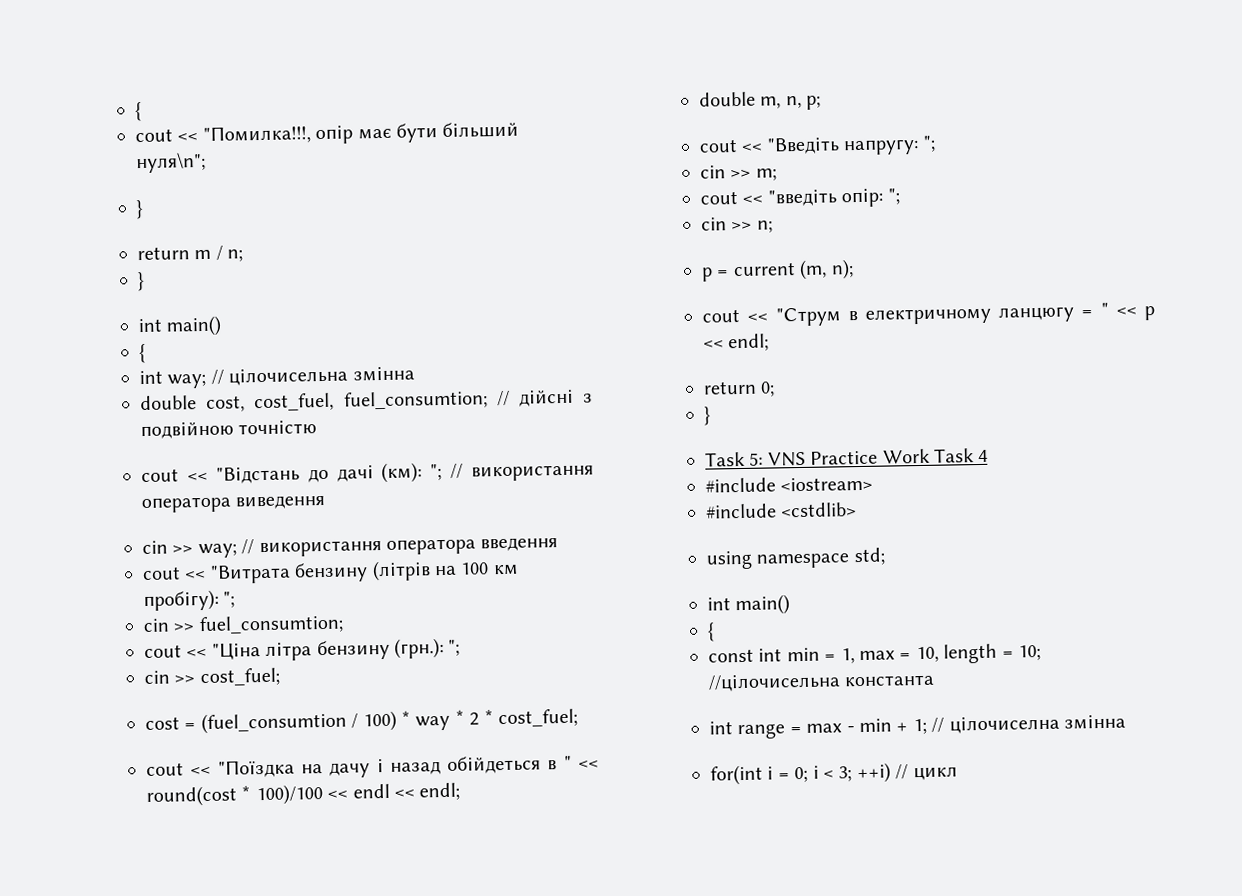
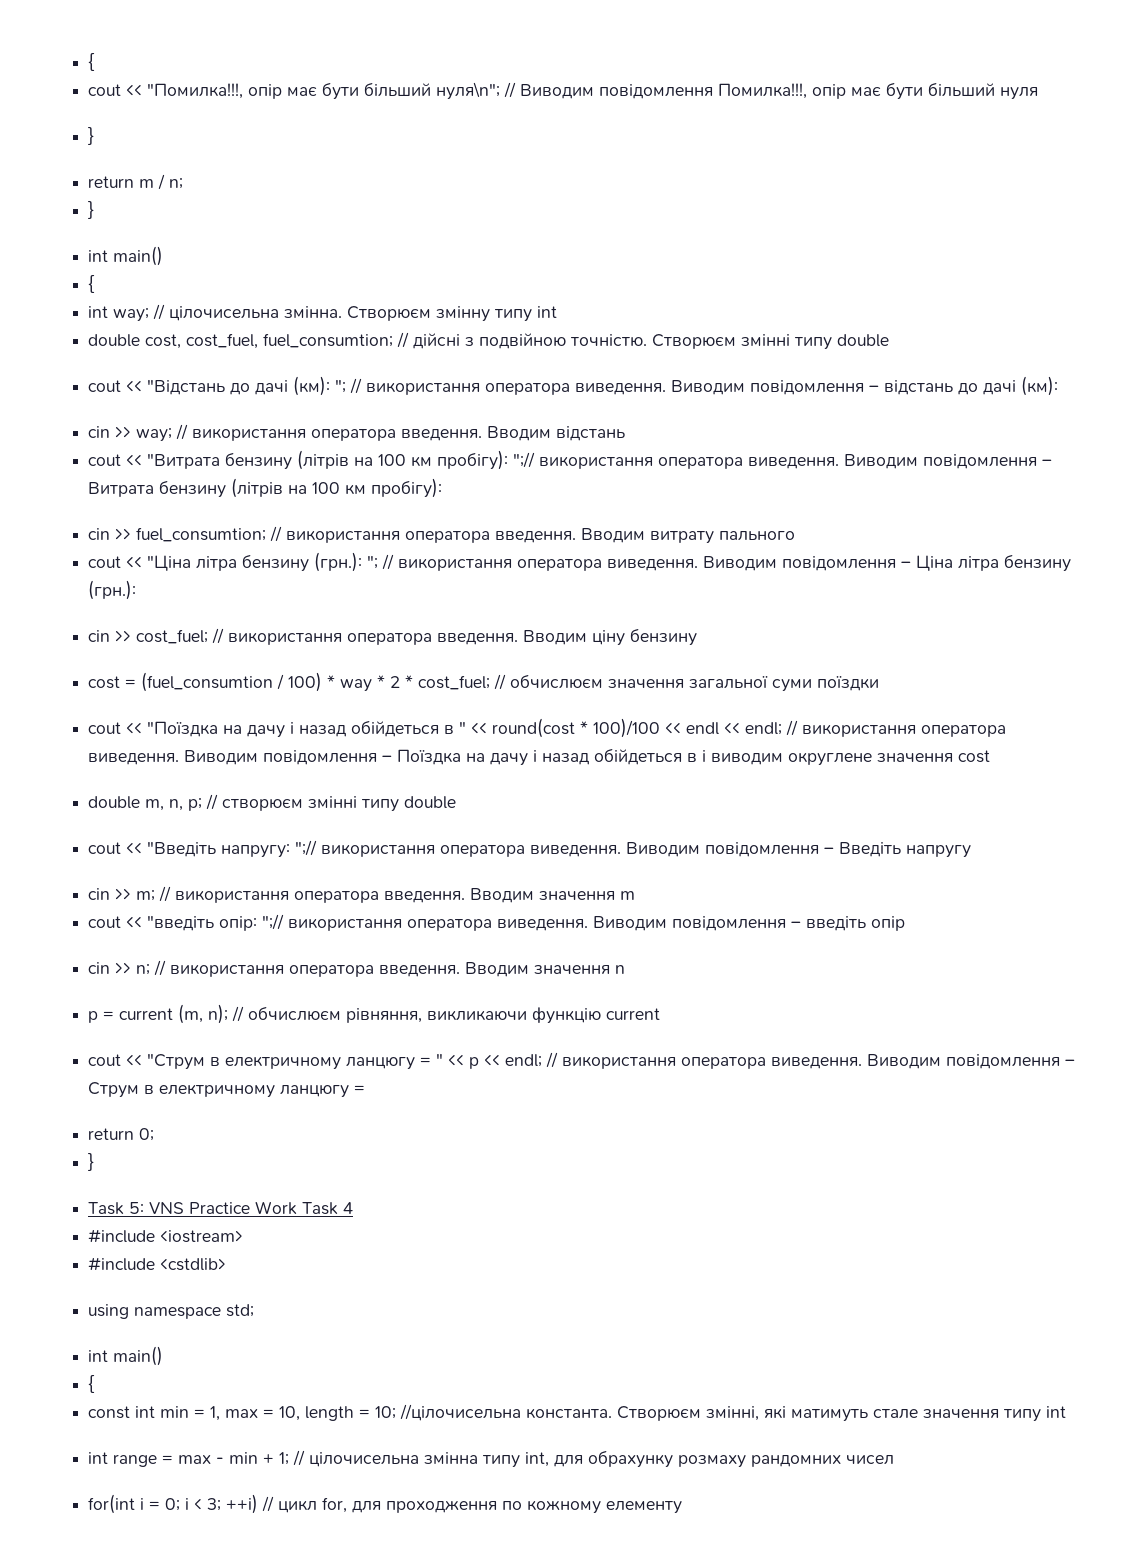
(207, 162) none -> [504,82,1039,100] // Виводим повідомлення Помилка!!!, опір має бути більший нуля
[352,366,415,382] змінна -> [284,306,558,322] змінна. Створюєм змінну типу int
[238,420,318,435] точністю -> [570,334,890,350] точністю. Створюєм змінні типу double
[235,494,326,510] виведення -> [575,376,1059,396] виведення. Виводим повідомлення – відстань до дачі (км):
[480,537,559,552] введення -> [401,426,626,441] введення. Вводим відстань
[223,591,236,608] [143,614,344,635] "; // cin >> fuel_consumtion; -> [513,452,1053,469] [88,478,443,498] [88,526,796,544] ";// використання оператора виведення. Виводим повідомлення – Витрата бензину (літрів на 100 км пробігу): // cin >> fuel_consumtion; // використання оператора введення. Вводим витрату пального
[144,667,280,687] // cin >> cost_fuel; -> [382,554,1072,572] [88,580,137,600] [88,628,698,646] // використання оператора виведення. Виводим повідомлення – Ціна літра бензину (грн.): // cin >> cost_fuel; // використання оператора введення. Вводим ціну бензину
(579, 718) none -> [494,674,880,692] // обчислюєм значення загальної суми поїздки
(461, 791) none -> [786,720,1007,737] [88,748,991,766] // використання оператора виведення. Виводим повідомлення – Поїздка на дачу і назад обійдеться в і виводим округлене значення cost
(822, 102) none -> [206,794,457,812] // створюєм змінні типу double
[922,135,936,152] [700,165,777,181] [700,188,900,208] [701,217,773,233] "; // cin >> m; // cout << "введіть опір: "; // cin >> n; -> [295,840,972,858] [88,886,636,903] [88,914,906,931] [88,960,626,977] ";// використання оператора виведення. Виводим повідомлення – Введіть напругу // cin >> m; // використання оператора введення. Вводим значення m // cout << "введіть опір: ";// використання оператора виведення. Виводим повідомлення – введіть опір // cin >> n; // використання оператора введення. Вводим значення n
(854, 269) none -> [232,1006,661,1024] // обчислюєм рівняння, викликаючи функцію current
(770, 342) none -> [546,1052,1076,1069] [88,1082,366,1098] // використання оператора виведення. Виводим повідомлення – Струм в електричному ланцюгу =
[844,674,936,687] константа -> [526,1406,1067,1422] константа. Створюєм змінні, які матимуть стале значення типу int
[948,714,1127,734] цілочиселна змінна -> [309,1450,895,1468] цілочисельна змінна типу int, для обрахунку розмаху рандомних чисел
(958, 773) none -> [322,1497,683,1514] for, для проходження по кожному елементу

